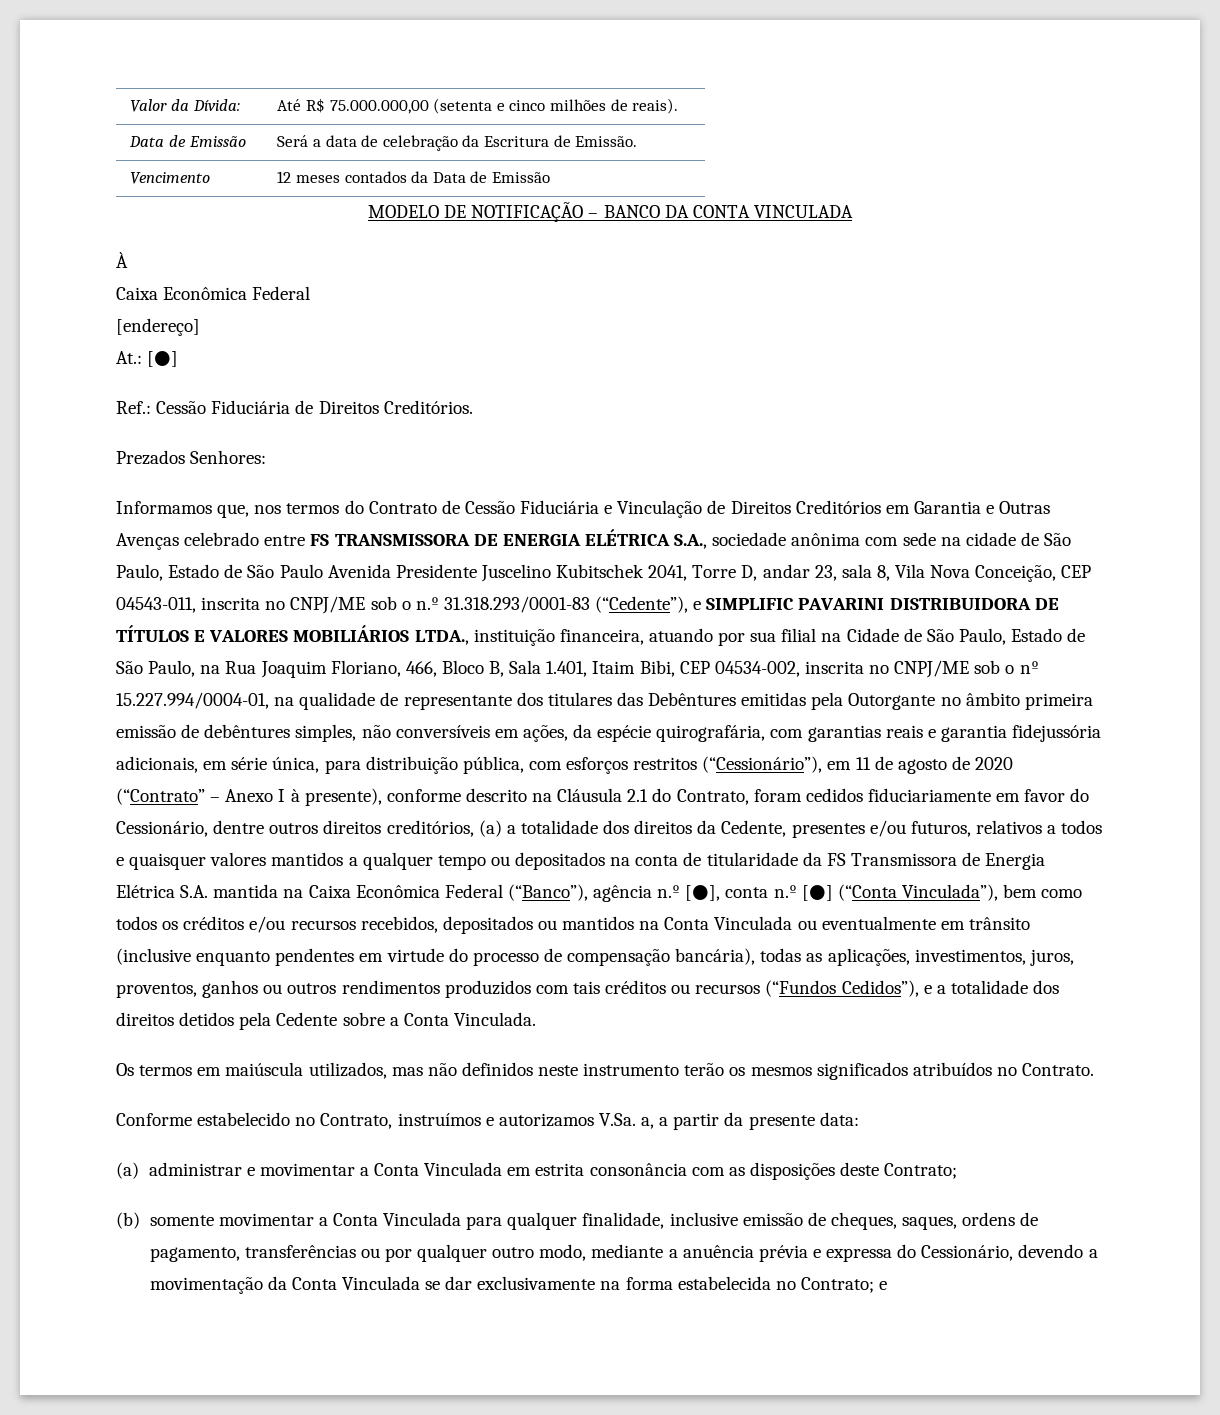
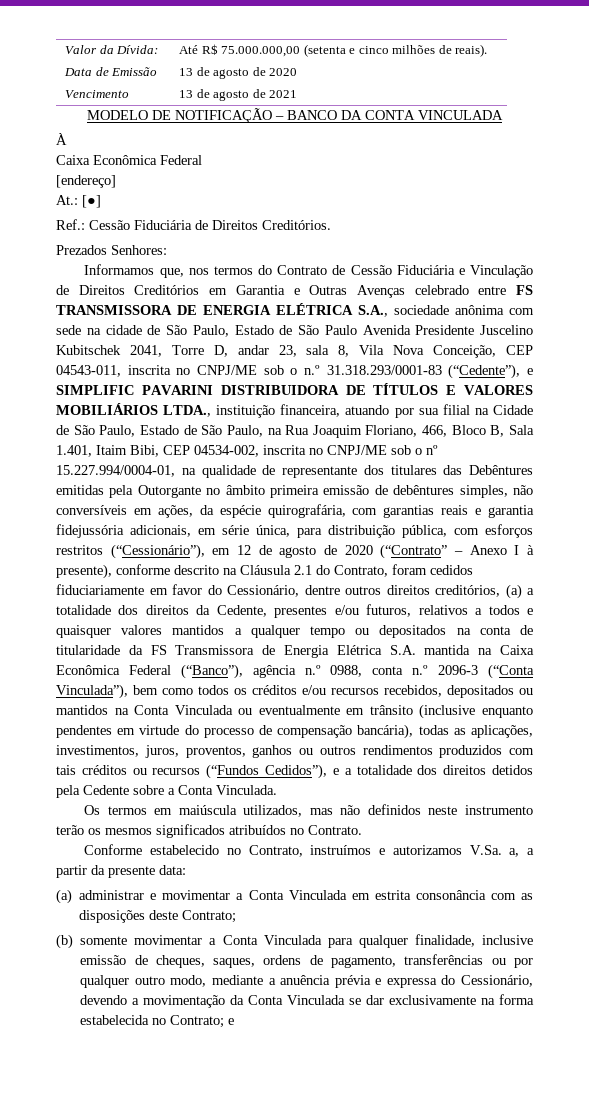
[277,135,638,151] [130,172,211,184] [277,171,550,183] Será a data de celebração da Escritura de Emissão. // Vencimento | 12 meses contados da Data de Emissão -> [179,67,298,79] [65,90,130,98] [179,89,298,101] 13 de agosto de 2020 // Vencimento | 13 de agosto de 2021
[855,757,871,770] 11 -> [236,545,251,555] 12
[685,885,721,901] [●], -> [330,665,363,677] 0988,
[801,885,833,901] [●] -> [438,665,479,675] 2096-3

